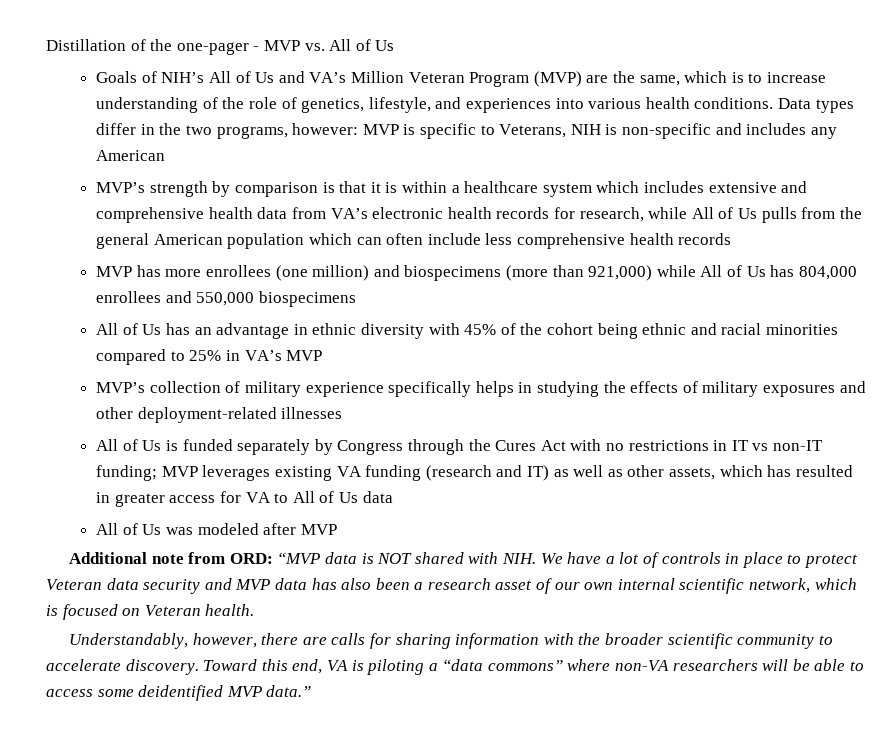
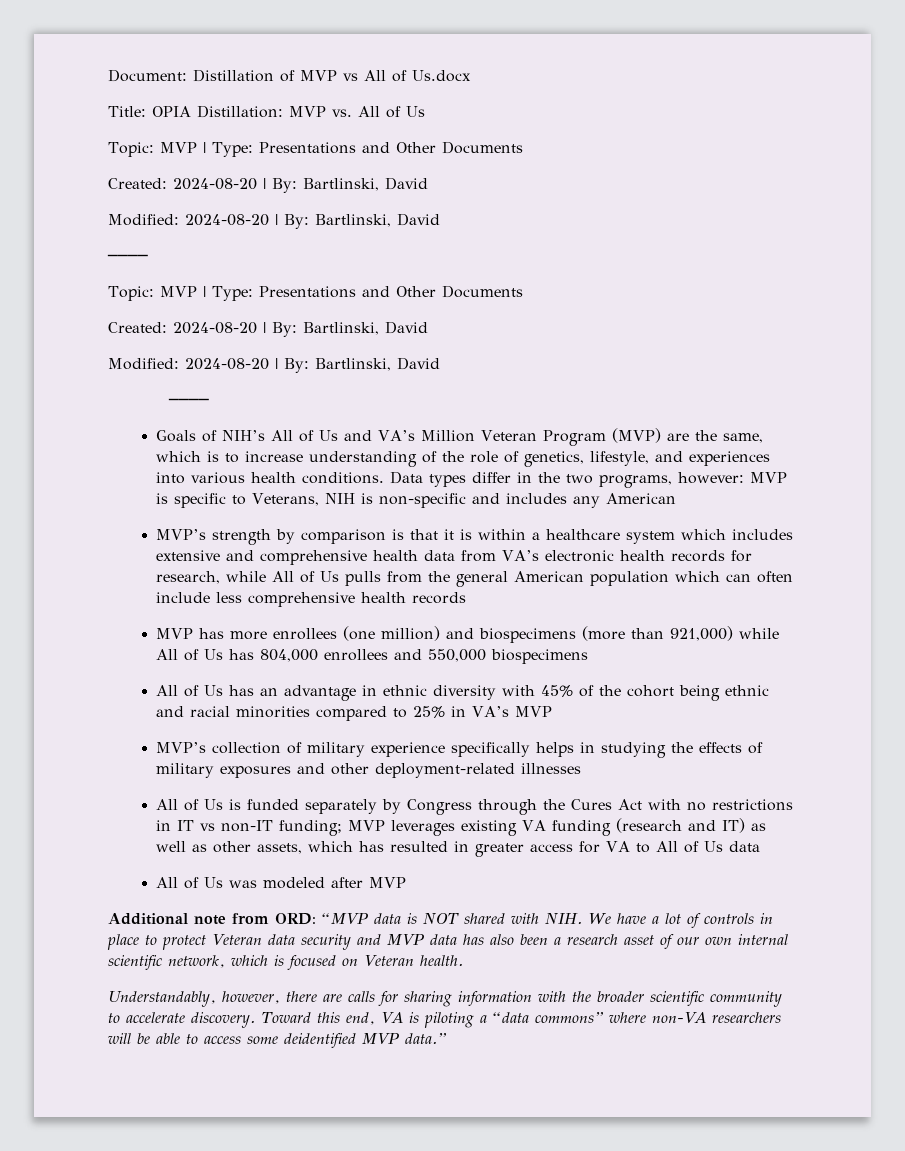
(46, 45) none -> [108,69,187,82] Document:
[150,39,260,55] the one-pager - -> [300,70,471,82] [108,105,283,118] MVP vs All of Us.docx // Title: OPIA Distillation:
(395, 45) none -> [108,141,523,157] [108,177,428,193] [108,213,440,229] [107,254,148,261] [108,285,523,301] [108,321,428,337] [108,357,440,373] [167,398,209,405] // Topic: MVP | Type: Presentations and Other Documents // Created: 2024-08-20 | By: Bartlinski, David // Modified: 2024-08-20 | By: Bartlinski, David // ──── // Topic: MVP | Type: Presentations and Other Documents // Created: 2024-08-20 | By: Bartlinski, David // Modified: 2024-08-20 | By: Bartlinski, David // ────

